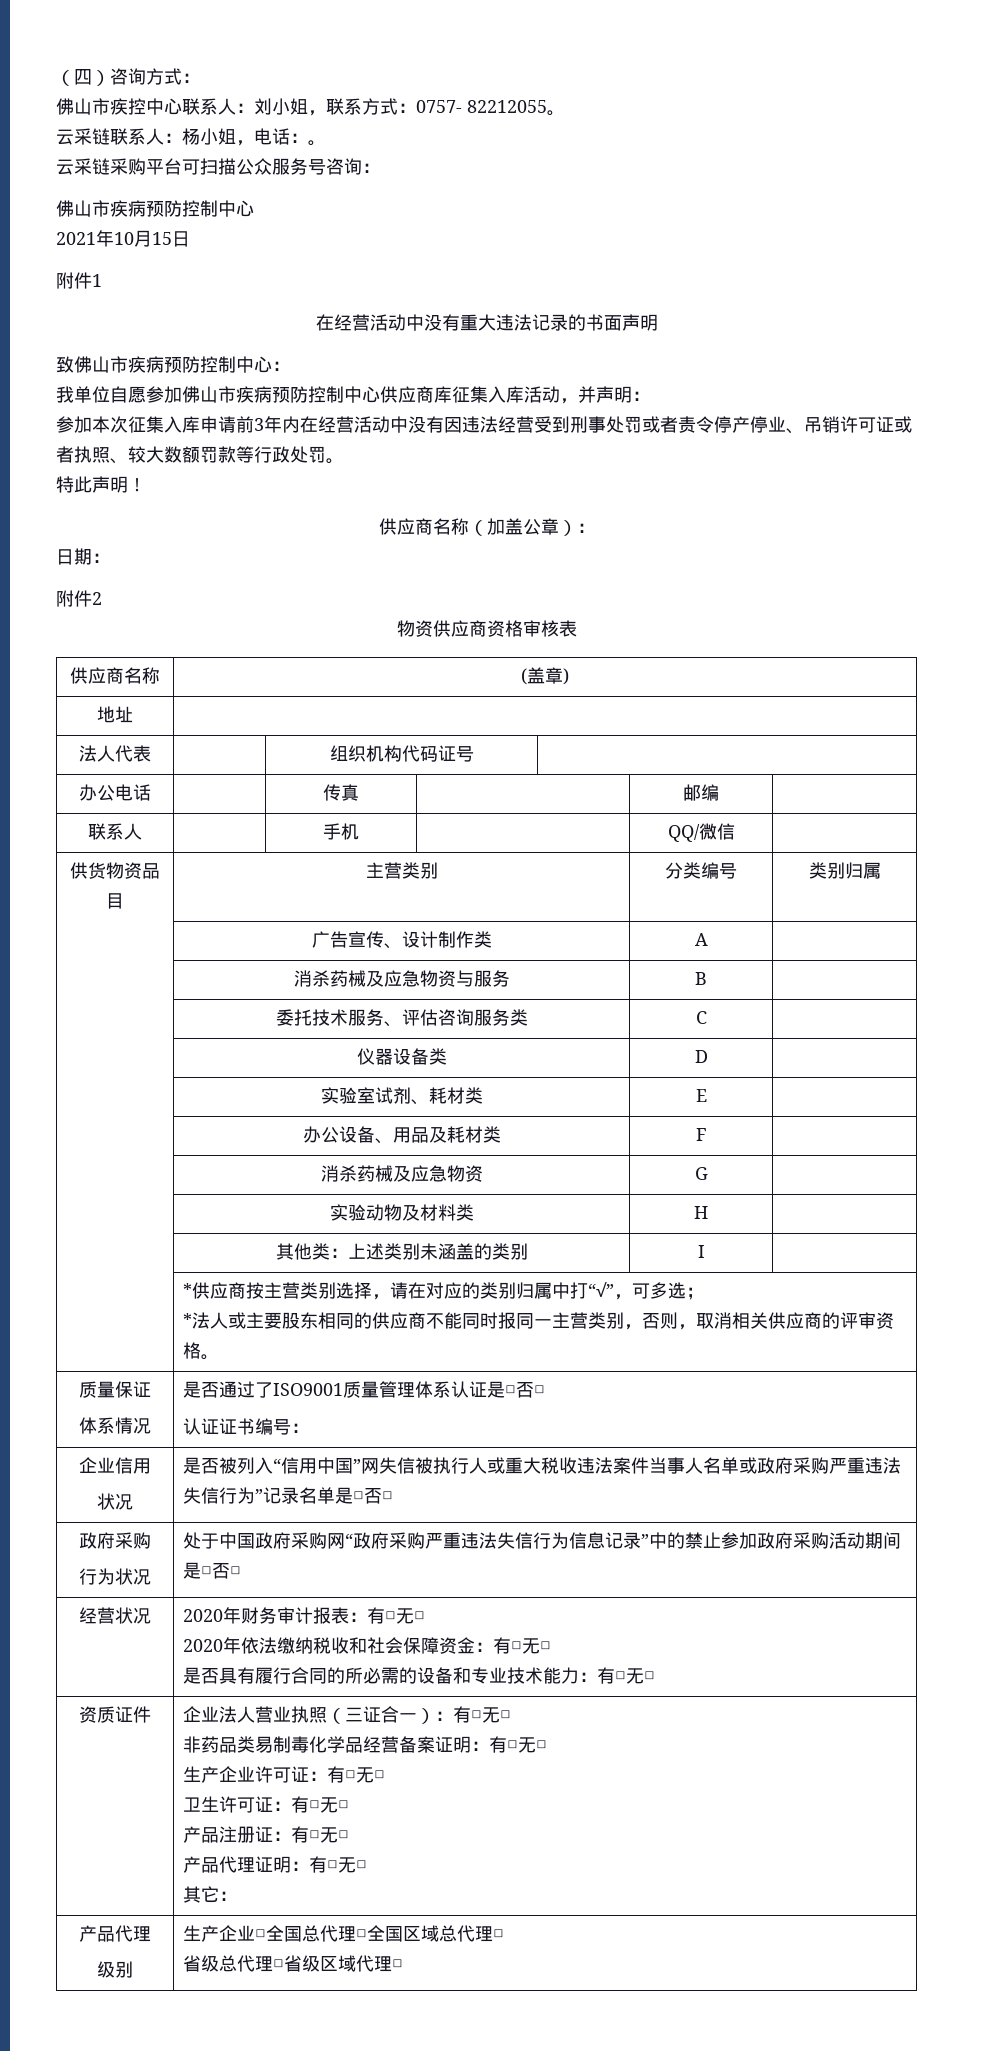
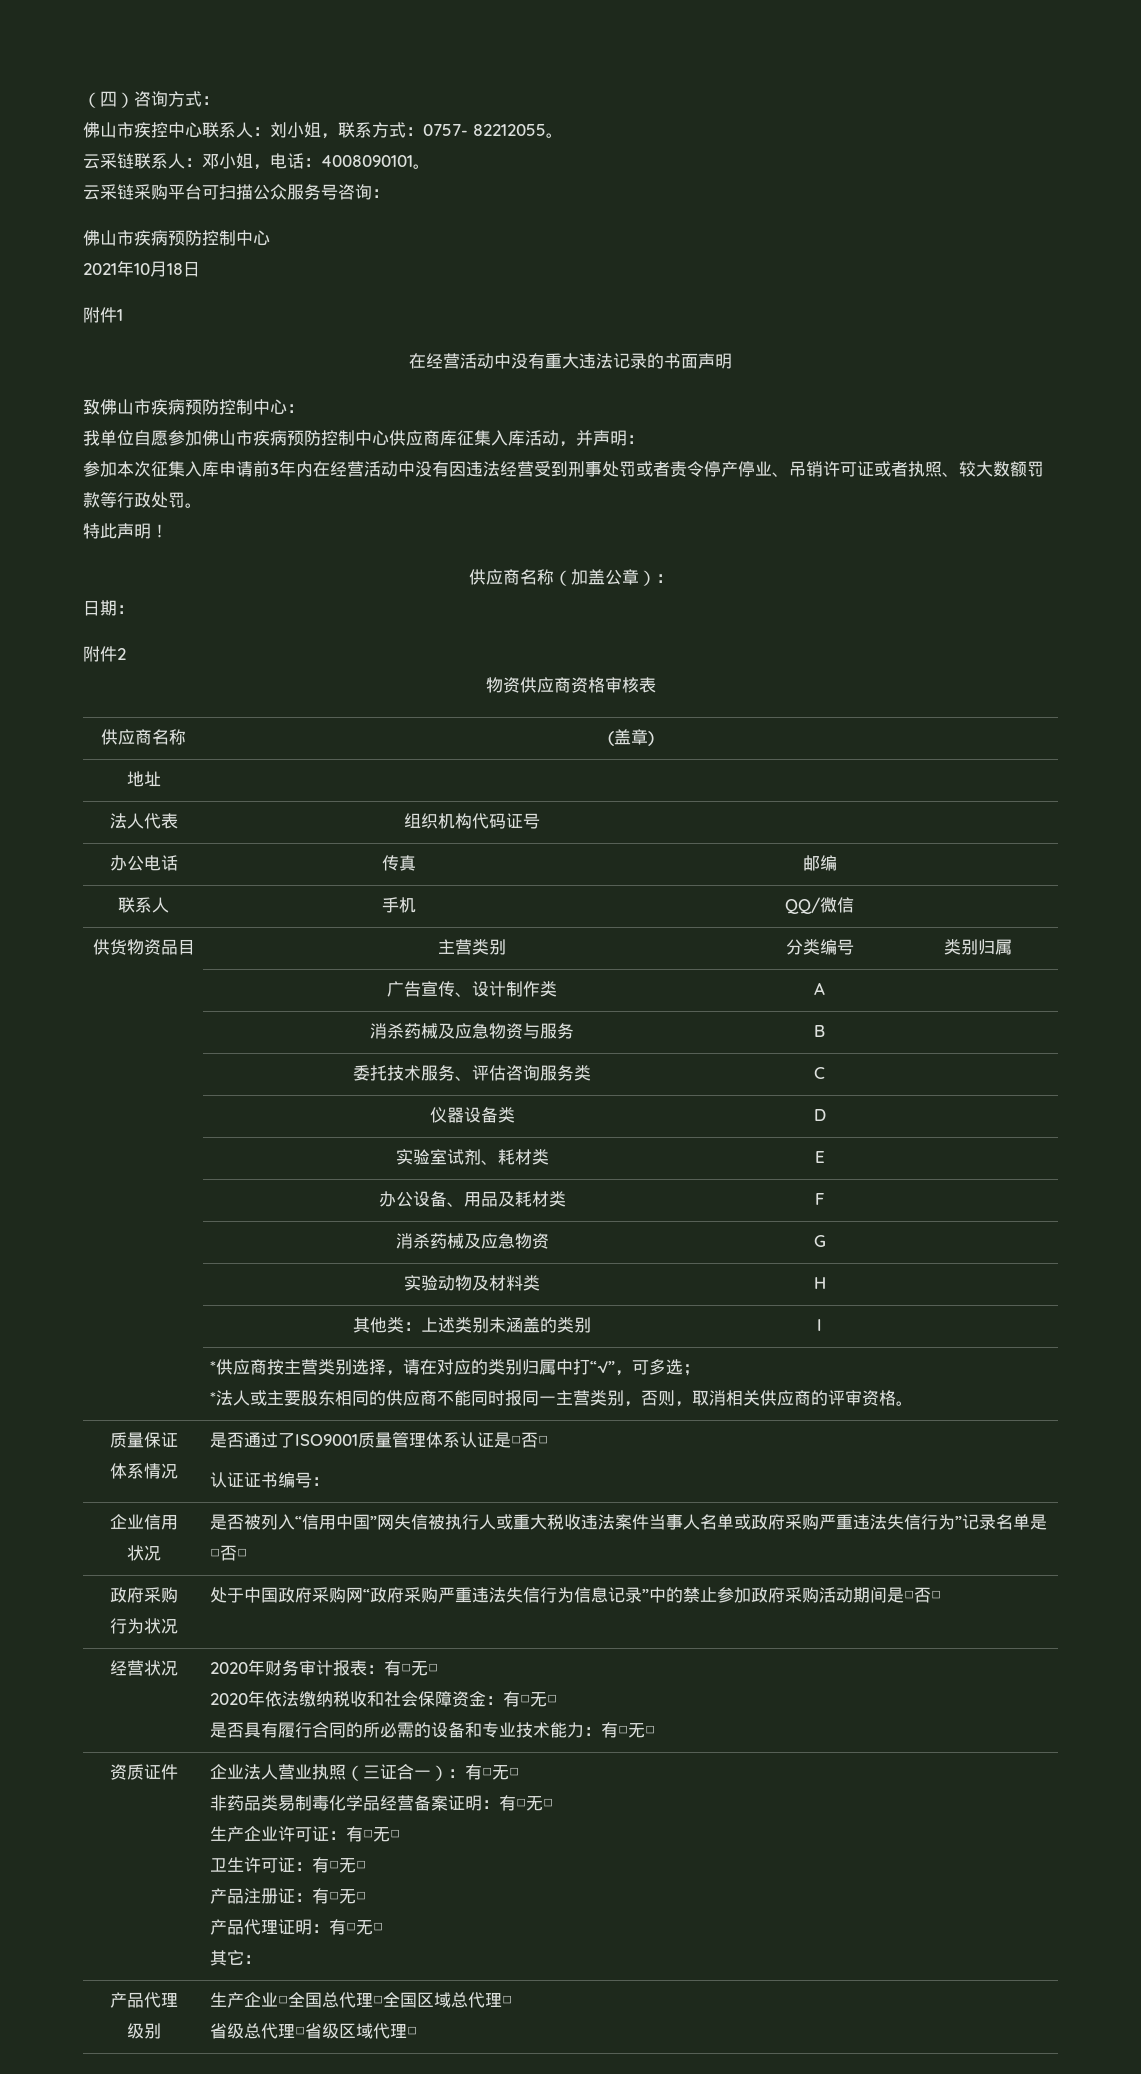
[182,128,200,145] 杨 -> [202,154,219,169] 邓
(308, 138) none -> [321,155,413,167] 4008090101
[152,232,172,245] 15 -> [167,263,183,275] 18

